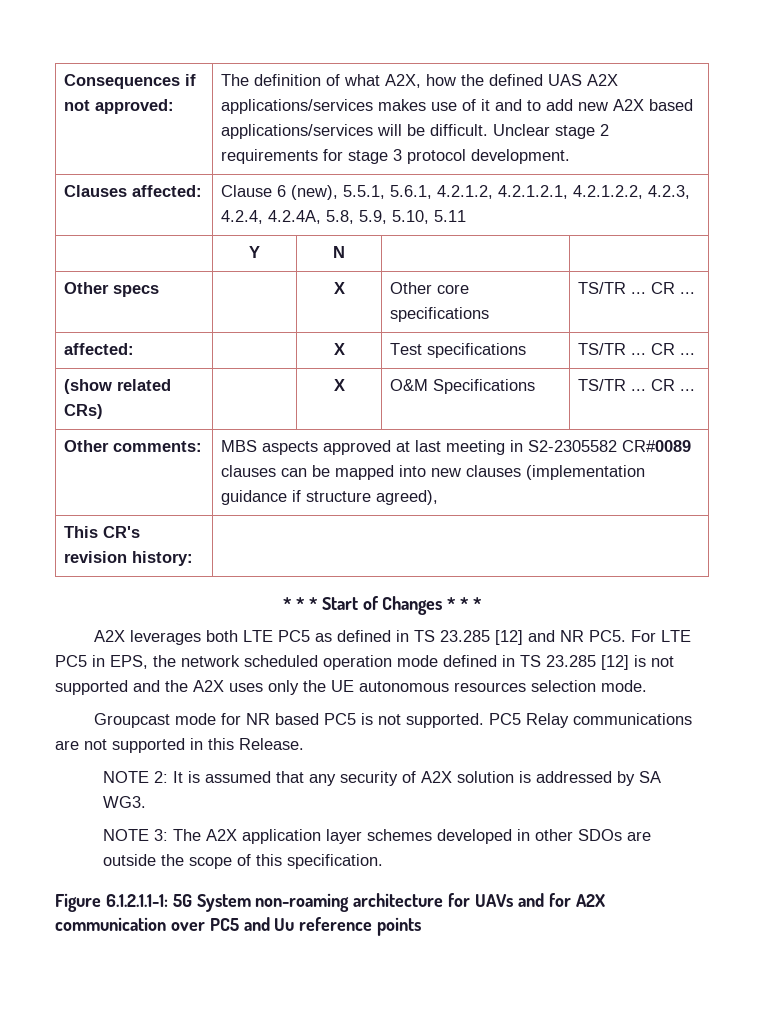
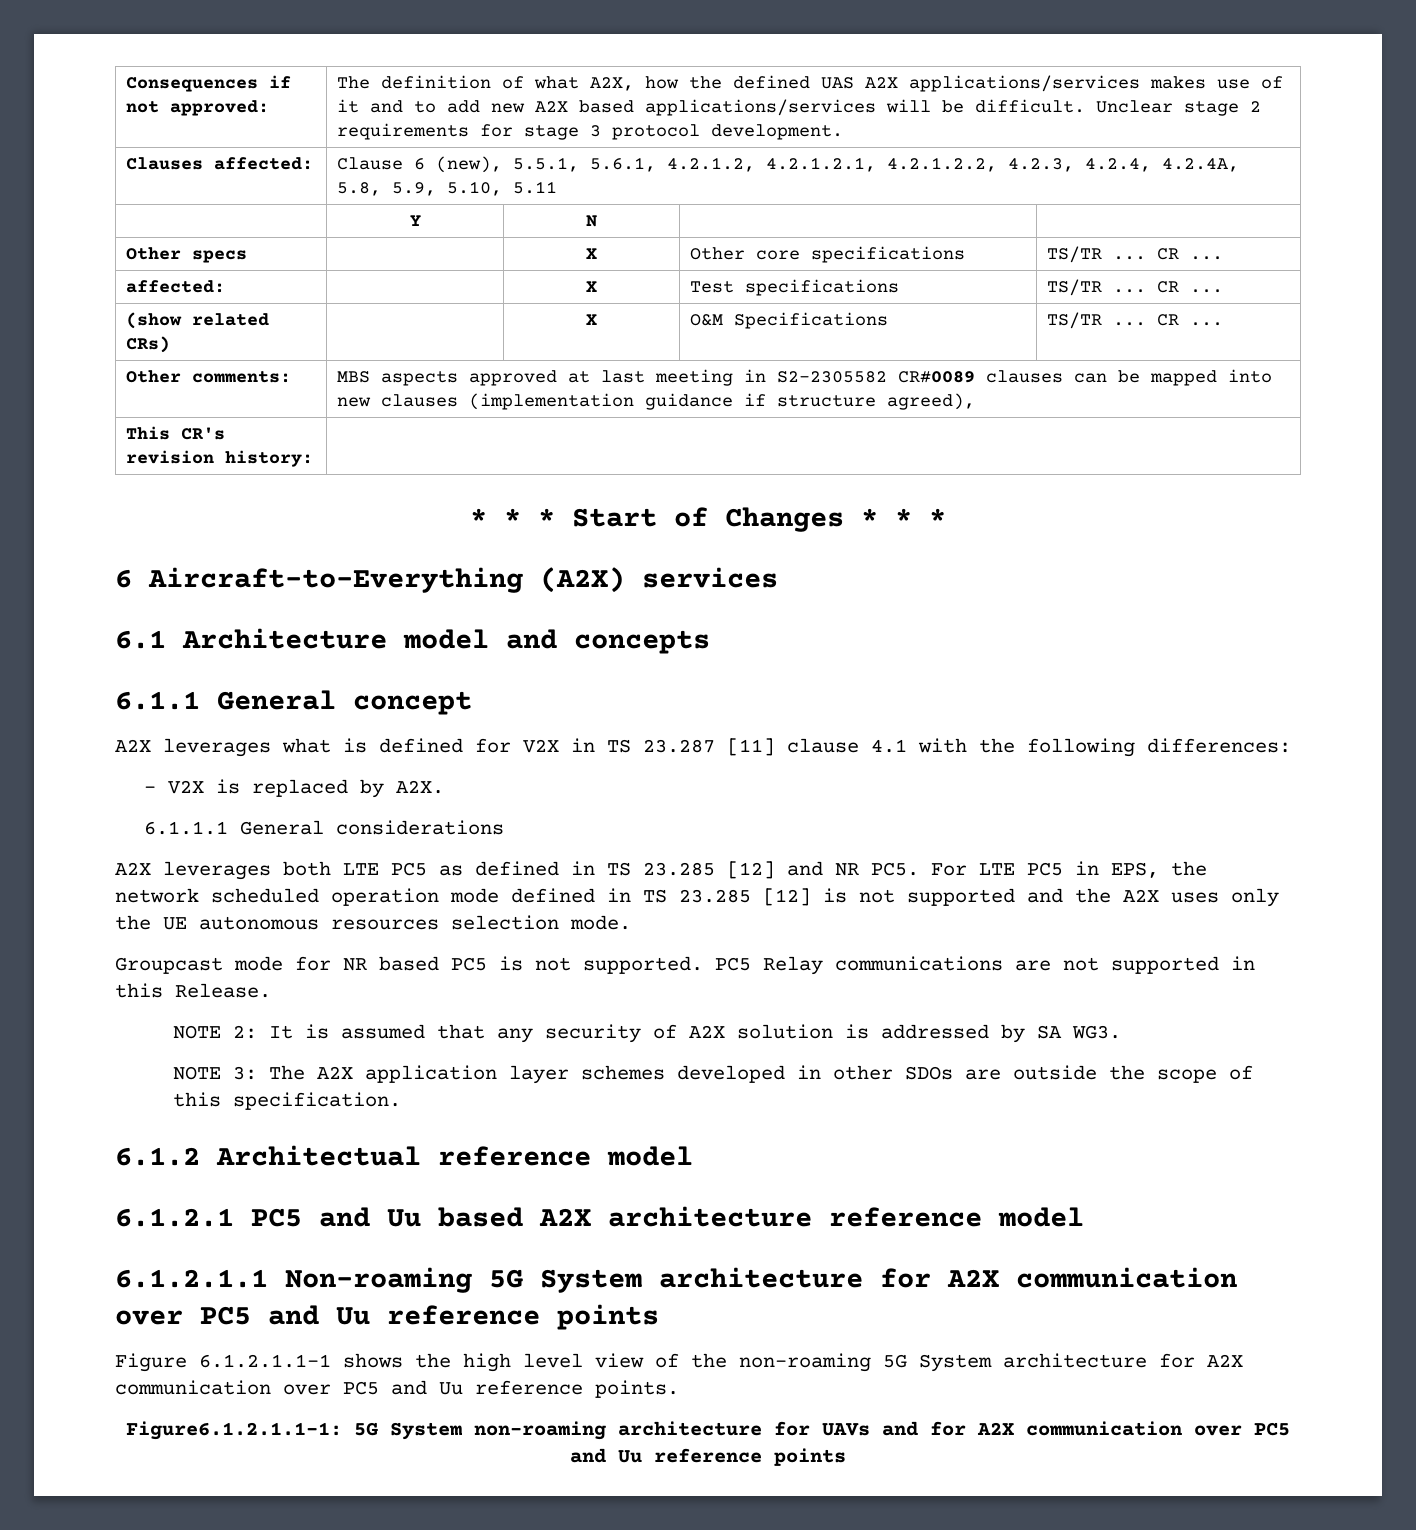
(482, 603) none -> [115,567,778,593] [115,628,710,654] [115,690,472,715] [115,738,1291,757] [143,779,444,798] [143,820,504,835] // 6 Aircraft-to-Everything (A2X) services // 6.1 Architecture model and concepts // 6.1.1 General concept // A2X leverages what is defined for V2X in TS 23.287 [11] clause 4.1 with the following differences: // - V2X is replaced by A2X. // 6.1.1.1 General considerations
[55,893,168,912] Figure 6.1.2.1.1-1: -> [115,1145,693,1166] [115,1206,1084,1227] [115,1267,1237,1293] [115,1304,659,1330] [115,1353,1243,1372] [115,1380,679,1398] [126,1421,342,1440] 6.1.2 Architectual reference model // 6.1.2.1 PC5 and Uu based A2X architecture reference model // 6.1.2.1.1 Non-roaming 5G System architecture for A2X communication over PC5 and Uu reference points // Figure 6.1.2.1.1-1 shows the high level view of the non-roaming 5G System architecture for A2X communication over PC5 and Uu reference points. // Figure6.1.2.1.1-1:

